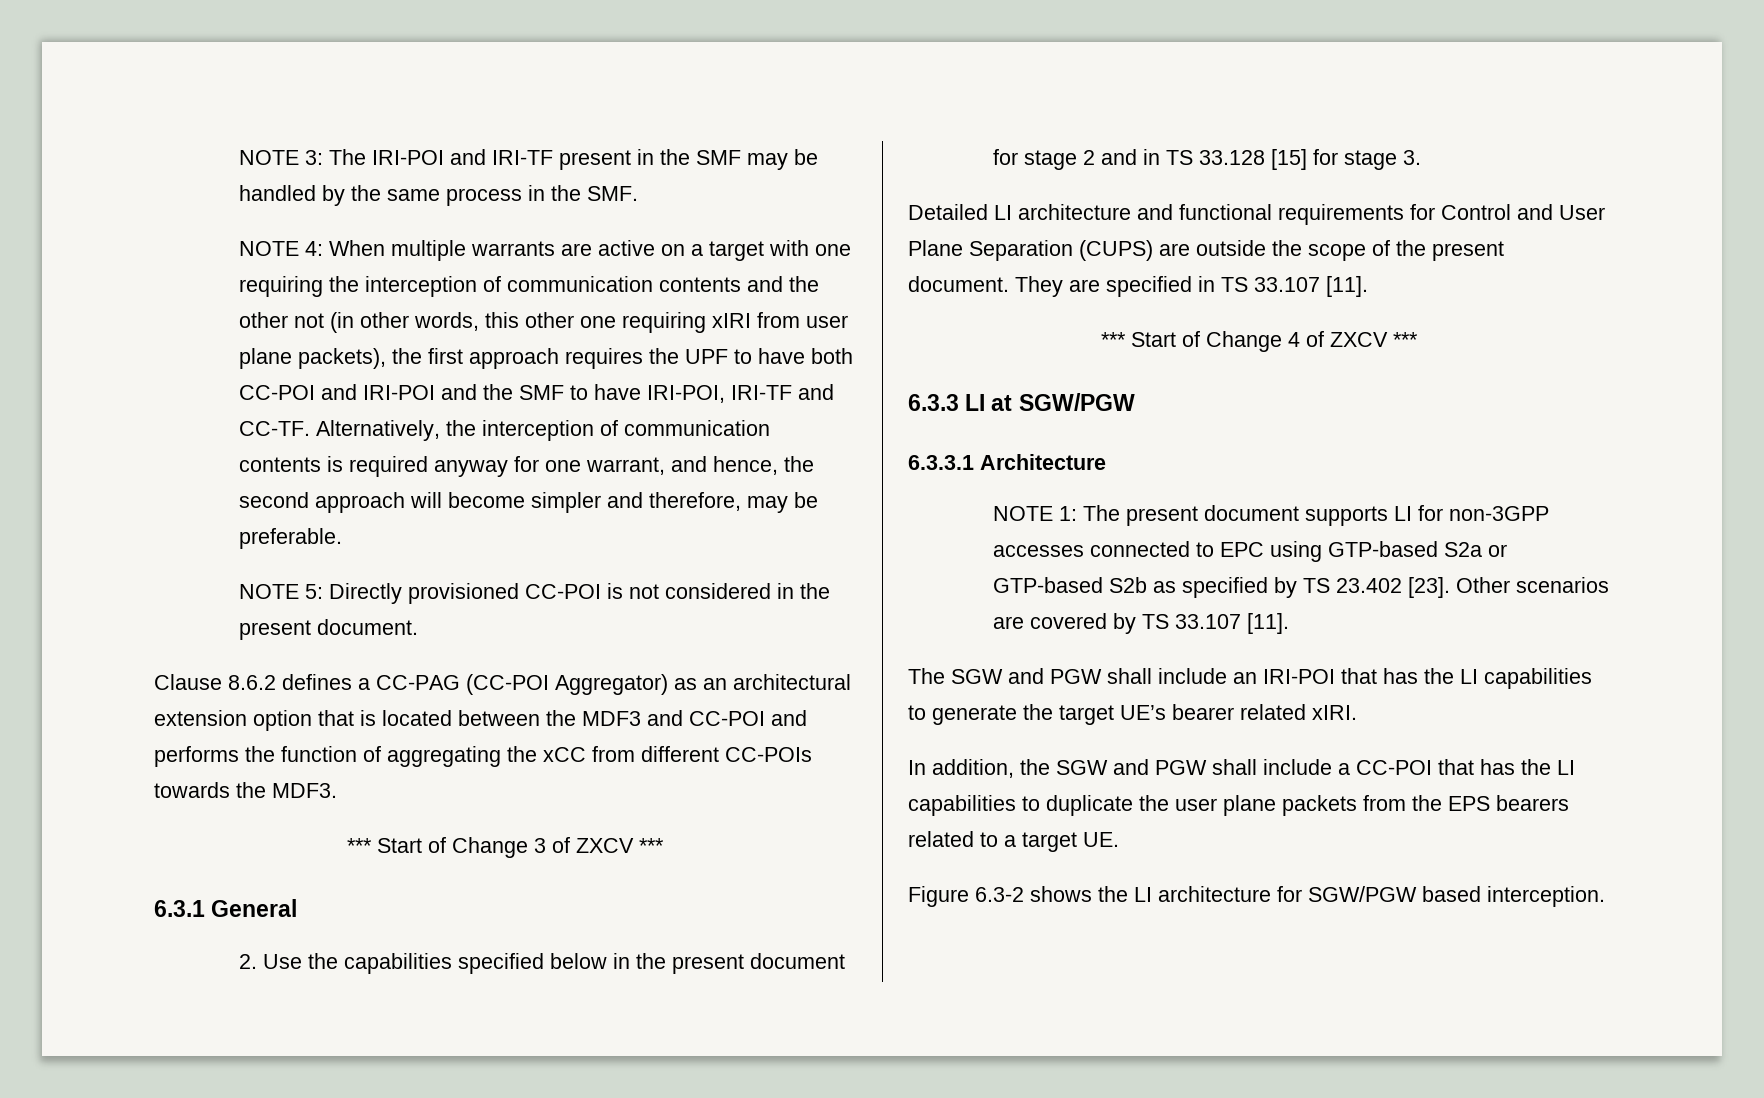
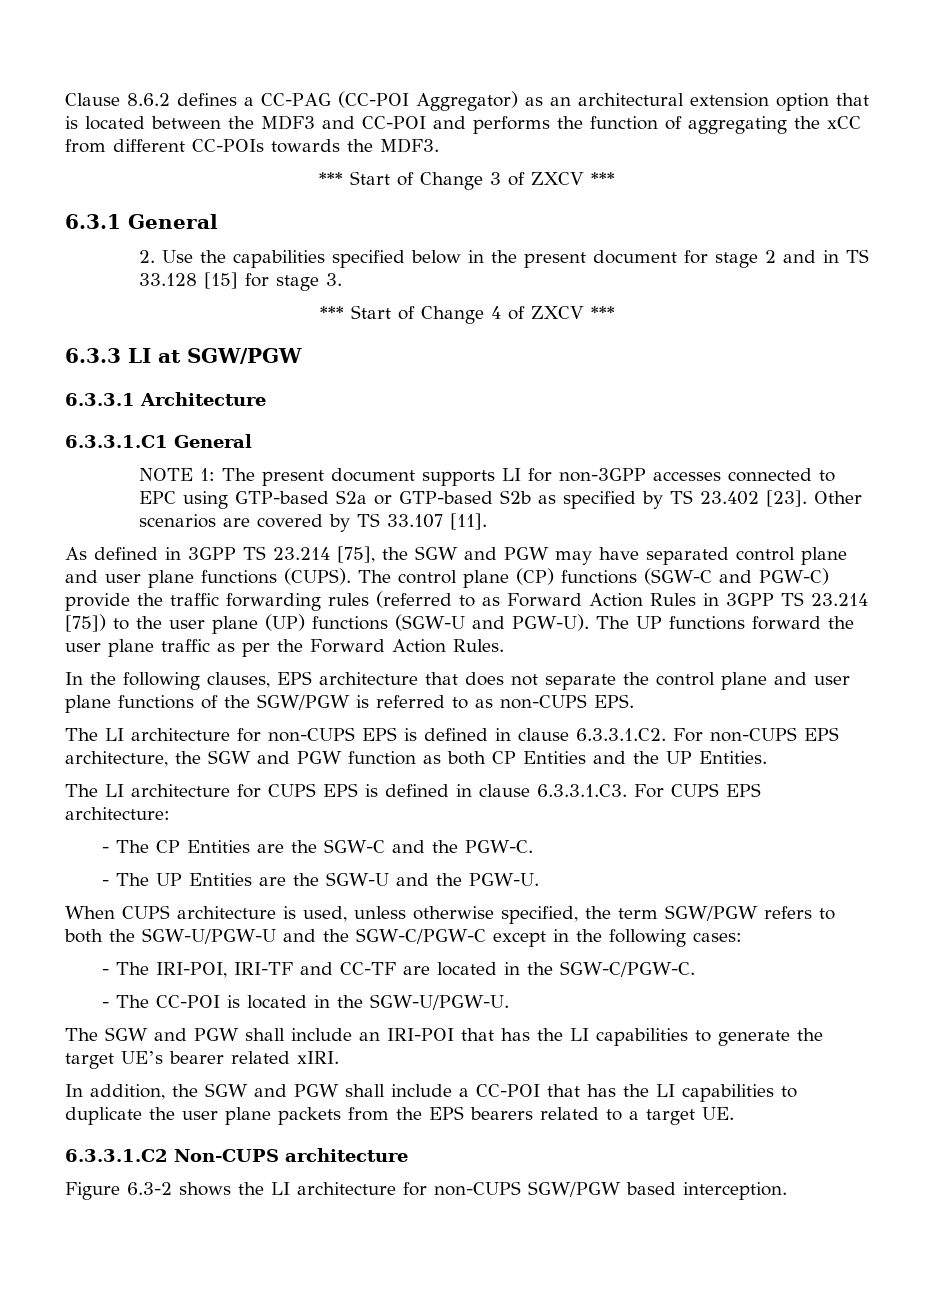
[239,149,819,170] [239,185,639,206] [239,240,852,261] [239,276,820,297] [239,312,849,333] [239,348,854,369] [239,384,835,403] [239,420,771,441] [239,456,815,477] [239,492,819,513] [239,528,343,549] [239,583,831,604] [239,619,419,640] NOTE 3: The IRI-POI and IRI-TF present in the SMF may be handled by the same process in the SMF. // NOTE 4: When multiple warrants are active on a target with one requiring the interception of communication contents and the other not (in other words, this other one requiring xIRI from user plane packets), the first approach requires the UPF to have both CC-POI and IRI-POI and the SMF to have IRI-POI, IRI-TF and CC-TF. Alternatively, the interception of communication contents is required anyway for one warrant, and hence, the second approach will become simpler and therefore, may be preferable. // NOTE 5: Directly provisioned CC-POI is not considered in the present document. // -> (65, 99) none
[908,204,1605,225] [908,240,1504,261] [908,276,1368,297] // Detailed LI architecture and functional requirements for Control and User Plane Separation (CUPS) are outside the scope of the present document. They are specified in TS 33.107 [11]. -> (342, 279) none
(1106, 462) none -> [65,434,252,448] // 6.3.3.1.C1 General
(1290, 623) none -> [65,546,847,565] [65,568,829,588] [65,591,868,611] [65,614,854,634] [65,639,504,657] [65,671,850,690] [65,694,634,713] [65,727,839,742] [65,750,767,767] [65,783,761,798] [65,807,170,820] [101,839,533,853] [101,872,539,886] [65,905,835,924] [64,928,742,947] [101,961,695,978] [101,994,509,1010] // As defined in 3GPP TS 23.214 [75], the SGW and PGW may have separated control plane and user plane functions (CUPS). The control plane (CP) functions (SGW-C and PGW-C) provide the traffic forwarding rules (referred to as Forward Action Rules in 3GPP TS 23.214 [75]) to the user plane (UP) functions (SGW-U and PGW-U). The UP functions forward the user plane traffic as per the Forward Action Rules. // In the following clauses, EPS architecture that does not separate the control plane and user plane functions of the SGW/PGW is referred to as non-CUPS EPS. // The LI architecture for non-CUPS EPS is defined in clause 6.3.3.1.C2. For non-CUPS EPS architecture, the SGW and PGW function as both CP Entities and the UP Entities. // The LI architecture for CUPS EPS is defined in clause 6.3.3.1.C3. For CUPS EPS architecture: // - The CP Entities are the SGW-C and the PGW-C. // - The UP Entities are the SGW-U and the PGW-U. // When CUPS architecture is used, unless otherwise specified, the term SGW/PGW refers to both the SGW-U/PGW-U and the SGW-C/PGW-C except in the following cases: // - The IRI-POI, IRI-TF and CC-TF are located in the SGW-C/PGW-C. // - The CC-POI is located in the SGW-U/PGW-U.
(1119, 839) none -> [65,1148,408,1162] // 6.3.3.1.C2 Non-CUPS architecture
(1302, 894) none -> [434,1181,521,1196] non-CUPS

